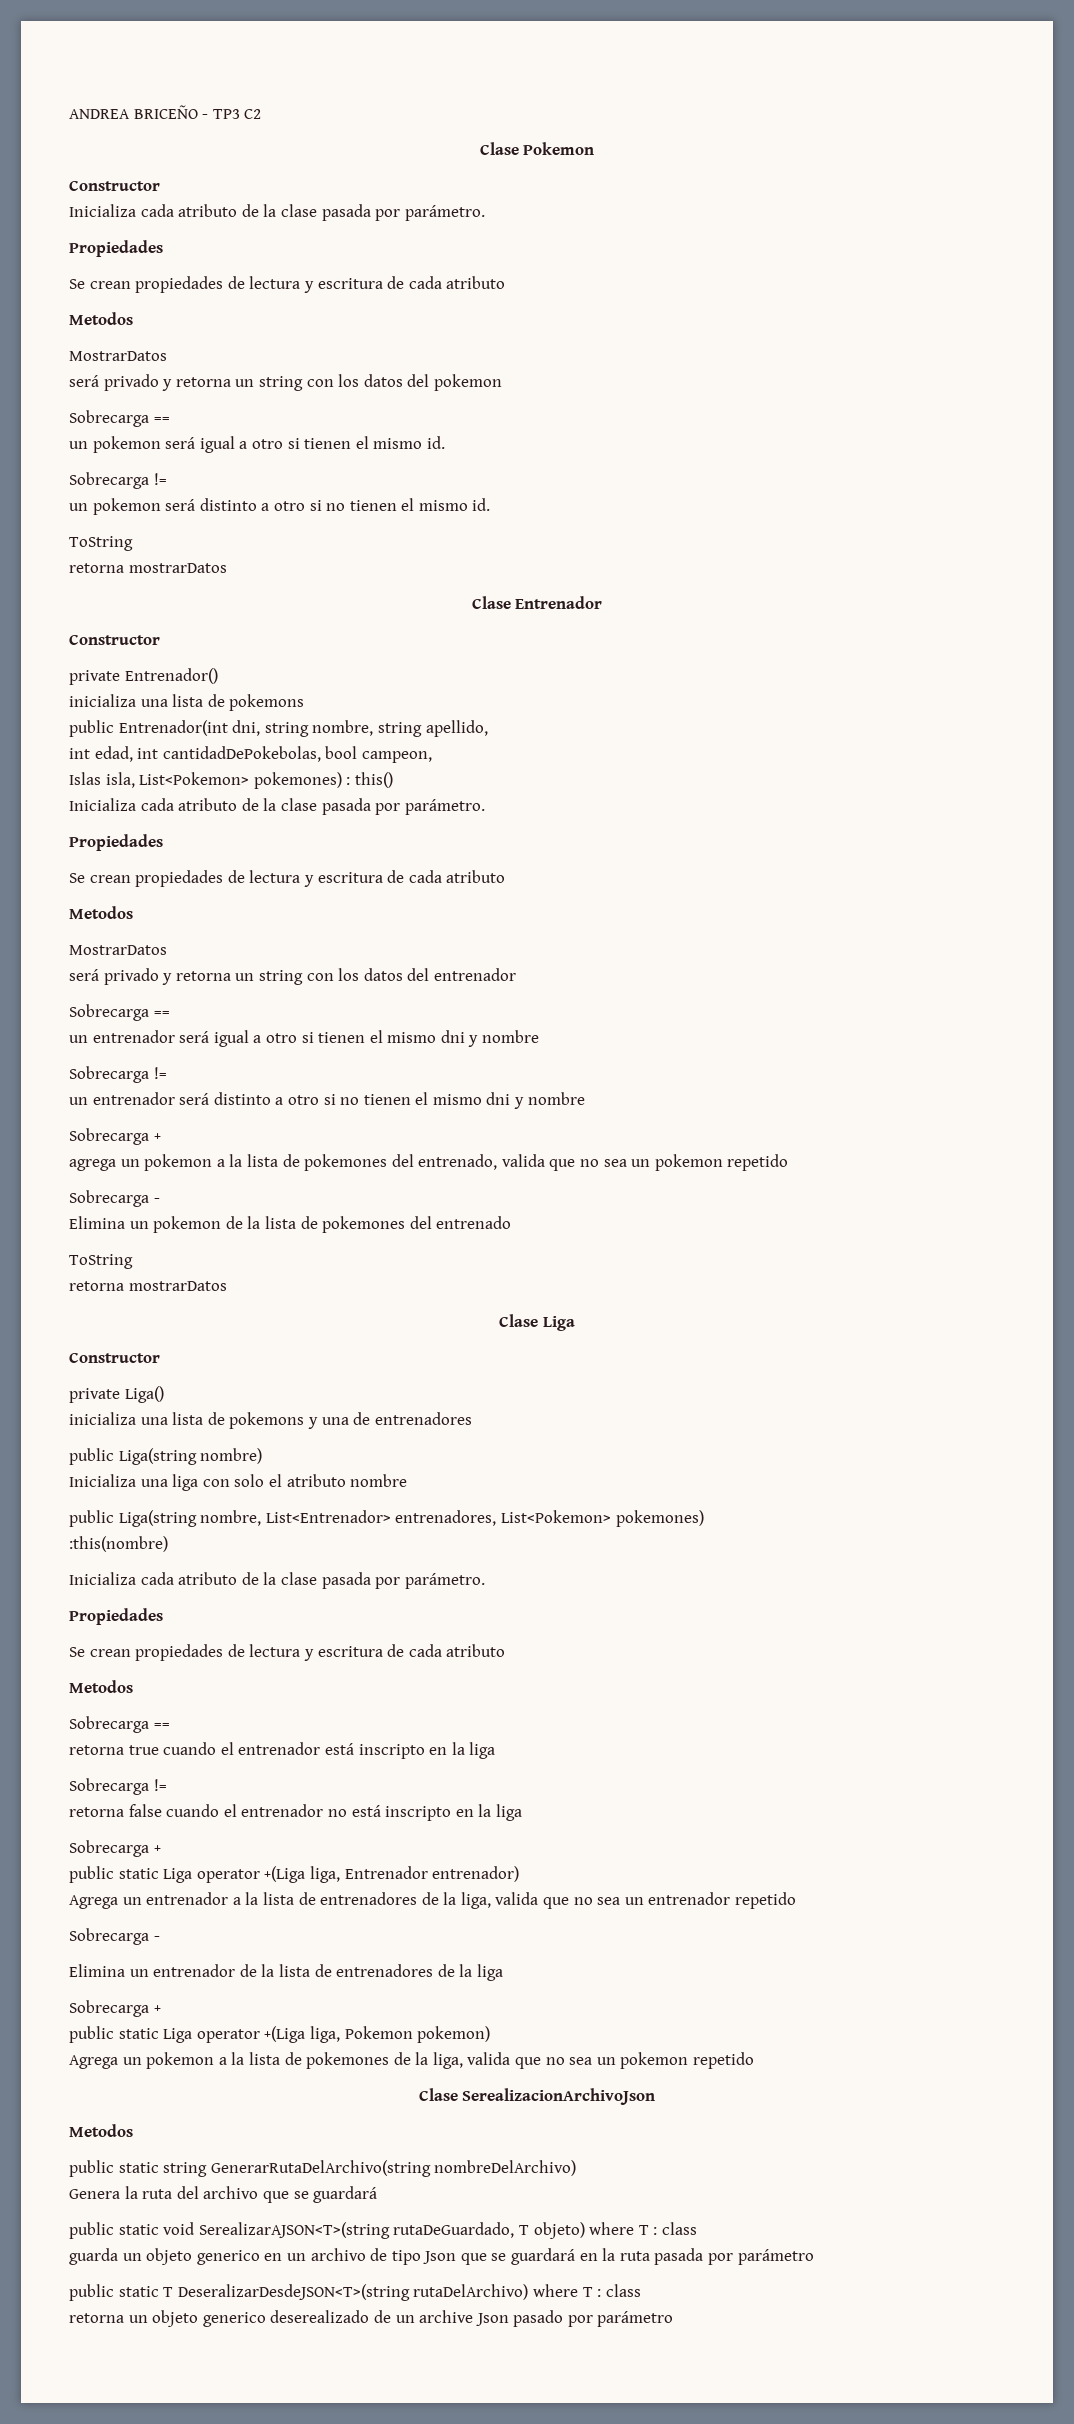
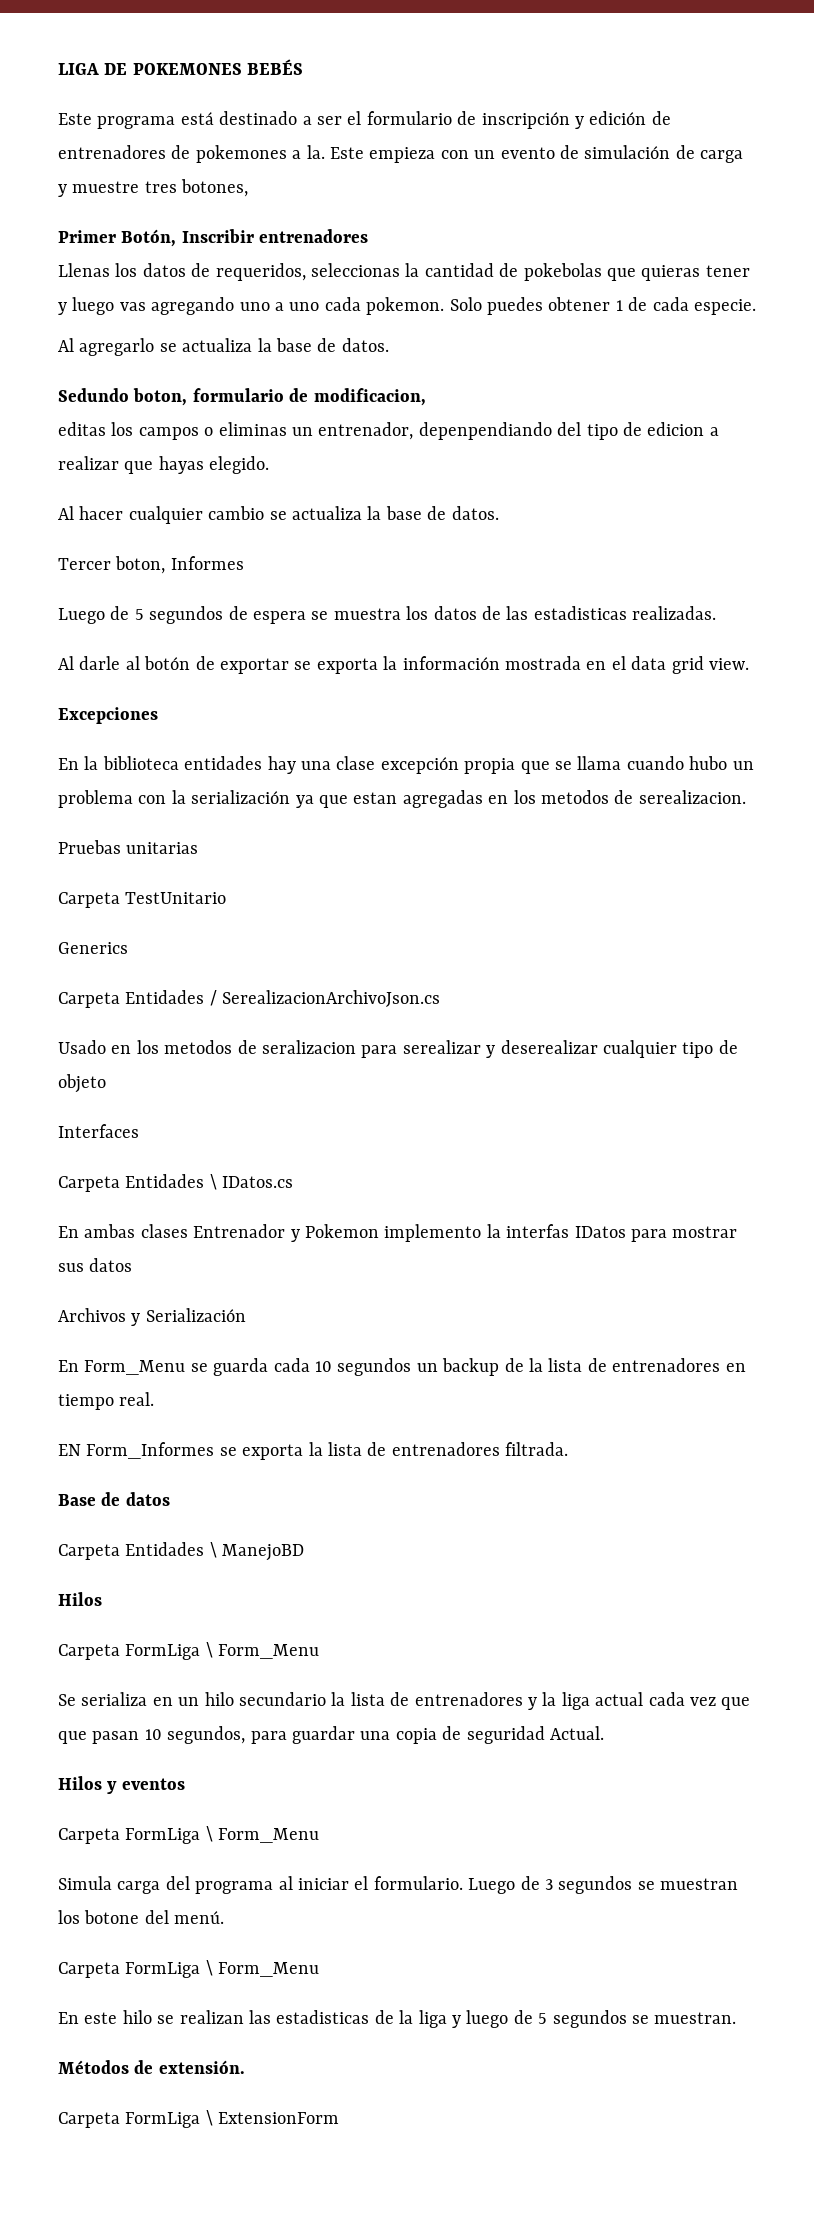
[69,105,262,119] [479,142,595,155] [69,180,160,191] [69,204,485,221] [69,240,163,257] [69,276,506,293] [69,312,133,325] [69,351,167,361] [69,374,502,391] [69,410,170,427] [69,436,445,453] [69,472,167,489] [69,498,491,515] [69,536,133,551] [69,563,227,573] [471,596,603,609] [69,634,160,645] [69,668,218,685] [69,694,305,711] [69,720,488,737] [69,746,432,763] [69,772,393,789] [69,798,485,815] [69,834,163,851] [69,870,506,887] [69,906,133,919] [69,945,167,955] [69,968,516,985] [69,1004,170,1021] [69,1030,540,1047] [69,1066,167,1083] [69,1092,585,1109] [69,1128,161,1145] [69,1154,789,1171] [69,1190,160,1207] [69,1216,512,1233] [69,1254,133,1269] [69,1281,227,1291] [499,1314,575,1331] [69,1352,160,1363] [69,1386,164,1403] [69,1412,472,1429] [69,1448,263,1465] [69,1474,408,1491] [69,1510,704,1527] [69,1536,168,1552] [69,1572,485,1589] [69,1608,163,1625] [69,1644,506,1661] [69,1680,133,1693] [69,1716,170,1733] [69,1742,496,1759] [69,1778,167,1795] [69,1804,522,1821] [69,1840,161,1857] [69,1866,520,1883] [69,1892,797,1909] [69,1928,160,1945] [69,1964,236,1977] ANDREA BRICEÑO - TP3 C2 // Clase Pokemon // Constructor // Inicializa cada atributo de la clase pasada por parámetro. // Propiedades // Se crean propiedades de lectura y escritura de cada atributo // Metodos // MostrarDatos // será privado y retorna un string con los datos del pokemon // Sobrecarga == // un pokemon será igual a otro si tienen el mismo id. // Sobrecarga != // un pokemon será distinto a otro si no tienen el mismo id. // ToString // retorna mostrarDatos // Clase Entrenador // Constructor // private Entrenador() // inicializa una lista de pokemons // public Entrenador(int dni, string nombre, string apellido, // int edad, int cantidadDePokebolas, bool campeon, // Islas isla, List<Pokemon> pokemones) : this() // Inicializa cada atributo de la clase pasada por parámetro. // Propiedades // Se crean propiedades de lectura y escritura de cada atributo // Metodos // MostrarDatos // será privado y retorna un string con los datos del entrenador // Sobrecarga == // un entrenador será igual a otro si tienen el mismo dni y nombre // Sobrecarga != // un entrenador será distinto a otro si no tienen el mismo dni y nombre // Sobrecarga + // agrega un pokemon a la lista de pokemones del entrenado, valida que no sea un pokemon repetido // Sobrecarga - // Elimina un pokemon de la lista de pokemones del entrenado // ToString // retorna mostrarDatos // Clase Liga // Constructor // private Liga() // inicializa una lista de pokemons y una de entrenadores // public Liga(string nombre) // Inicializa una liga con solo el atributo nombre // public Liga(string nombre, List<Entrenador> entrenadores, List<Pokemon> pokemones) // :this(nombre) // Inicializa cada atributo de la clase pasada por parámetro. // Propiedades // Se crean propiedades de lectura y escritura de cada atributo // Metodos // Sobrecarga == // retorna true cuando el entrenador está inscripto en la liga // Sobrecarga != // retorna false cuando el entrenador no está inscripto en la liga // Sobrecarga + // public static Liga operator +(Liga liga, Entrenador entrenador) // Agrega un entrenador a la lista de entrenadores de la liga, valida que no sea un entrenador repetido // Sobrecarga - // Elimina un entrenador -> [58,59,304,75] [58,111,671,129] [58,145,744,163] [58,179,249,197] [58,229,369,247] [58,263,750,281] [58,297,756,315] [58,338,389,356] [58,388,426,406] [58,422,719,440] [58,456,270,474] [58,506,499,524] [58,556,244,574] [58,606,717,624] [58,656,749,674] [58,707,158,724] [58,756,754,774] [58,790,746,808] [58,840,199,854] [58,892,227,908] [58,942,128,954] [58,990,441,1008] [58,1040,738,1058] [58,1074,106,1093] [58,1124,139,1138] [58,1174,294,1192] [58,1224,738,1242] [58,1258,133,1272] [58,1308,246,1326] [58,1358,500,1376] LIGA DE POKEMONES BEBÉS // Este programa está destinado a ser el formulario de inscripción y edición de entrenadores de pokemones a la. Este empieza con un evento de simulación de carga y muestre tres botones, // Primer Botón, Inscribir entrenadores // Llenas los datos de requeridos, seleccionas la cantidad de pokebolas que quieras tener y luego vas agregando uno a uno cada pokemon. Solo puedes obtener 1 de cada especie. // Al agregarlo se actualiza la base de datos. // Sedundo boton, formulario de modificacion, // editas los campos o eliminas un entrenador, depenpendiando del tipo de edicion a realizar que hayas elegido. // Al hacer cualquier cambio se actualiza la base de datos. // Tercer boton, Informes // Luego de 5 segundos de espera se muestra los datos de las estadisticas realizadas. // Al darle al botón de exportar se exporta la información mostrada en el data grid view. // Excepciones // En la biblioteca entidades hay una clase excepción propia que se llama cuando hubo un problema con la serialización ya que estan agregadas en los metodos de serealizacion. // Pruebas unitarias // Carpeta TestUnitario // Generics // Carpeta Entidades / SerealizacionArchivoJson.cs // Usado en los metodos de seralizacion para serealizar y deserealizar cualquier tipo de objeto // Interfaces // Carpeta Entidades \ IDatos.cs // En ambas clases Entrenador y Pokemon implemento la interfas IDatos para mostrar sus datos // Archivos y Serialización // En Form_Menu se guarda cada 10 segundos un backup
[437,1964,503,1981] [69,2000,161,2017] [69,2026,491,2043] [69,2052,755,2069] [418,2088,656,2105] [69,2124,133,2137] [69,2160,577,2177] [69,2186,378,2203] [69,2222,697,2239] [69,2248,814,2265] [69,2284,641,2301] [69,2310,674,2327] de la liga // Sobrecarga + // public static Liga operator +(Liga liga, Pokemon pokemon) // Agrega un pokemon a la lista de pokemones de la liga, valida que no sea un pokemon repetido // Clase SerealizacionArchivoJson // Metodos // public static string GenerarRutaDelArchivo(string nombreDelArchivo) // Genera la ruta del archivo que se guardará // public static void SerealizarAJSON<T>(string rutaDeGuardado, T objeto) where T : class // guarda un objeto generico en un archivo de tipo Json que se guardará en la ruta pasada por parámetro // public static T DeseralizarDesdeJSON<T>(string rutaDelArchivo) where T : class // retorna un objeto generico deserealizado de un archive Json pasado por parámetro -> [725,1363,746,1372] [58,1392,155,1410] [58,1442,569,1460] [58,1492,170,1506] [58,1542,305,1561] [58,1592,102,1606] [58,1642,320,1660] [58,1692,751,1710] [58,1726,604,1744] [58,1776,185,1794] [58,1826,320,1844] [58,1876,739,1894] [58,1910,225,1924] [58,1960,320,1978] [58,2010,737,2028] [58,2060,245,2074] [58,2110,340,2128] en tiempo real. // EN Form_Informes se exporta la lista de entrenadores filtrada. // Base de datos // Carpeta Entidades \ ManejoBD // Hilos // Carpeta FormLiga \ Form_Menu // Se serializa en un hilo secundario la lista de entrenadores y la liga actual cada vez que que pasan 10 segundos, para guardar una copia de seguridad Actual. // Hilos y eventos // Carpeta FormLiga \ Form_Menu // Simula carga del programa al iniciar el formulario. Luego de 3 segundos se muestran los botone del menú. // Carpeta FormLiga \ Form_Menu // En este hilo se realizan las estadisticas de la liga y luego de 5 segundos se muestran. // Métodos de extensión. // Carpeta FormLiga \ ExtensionForm

